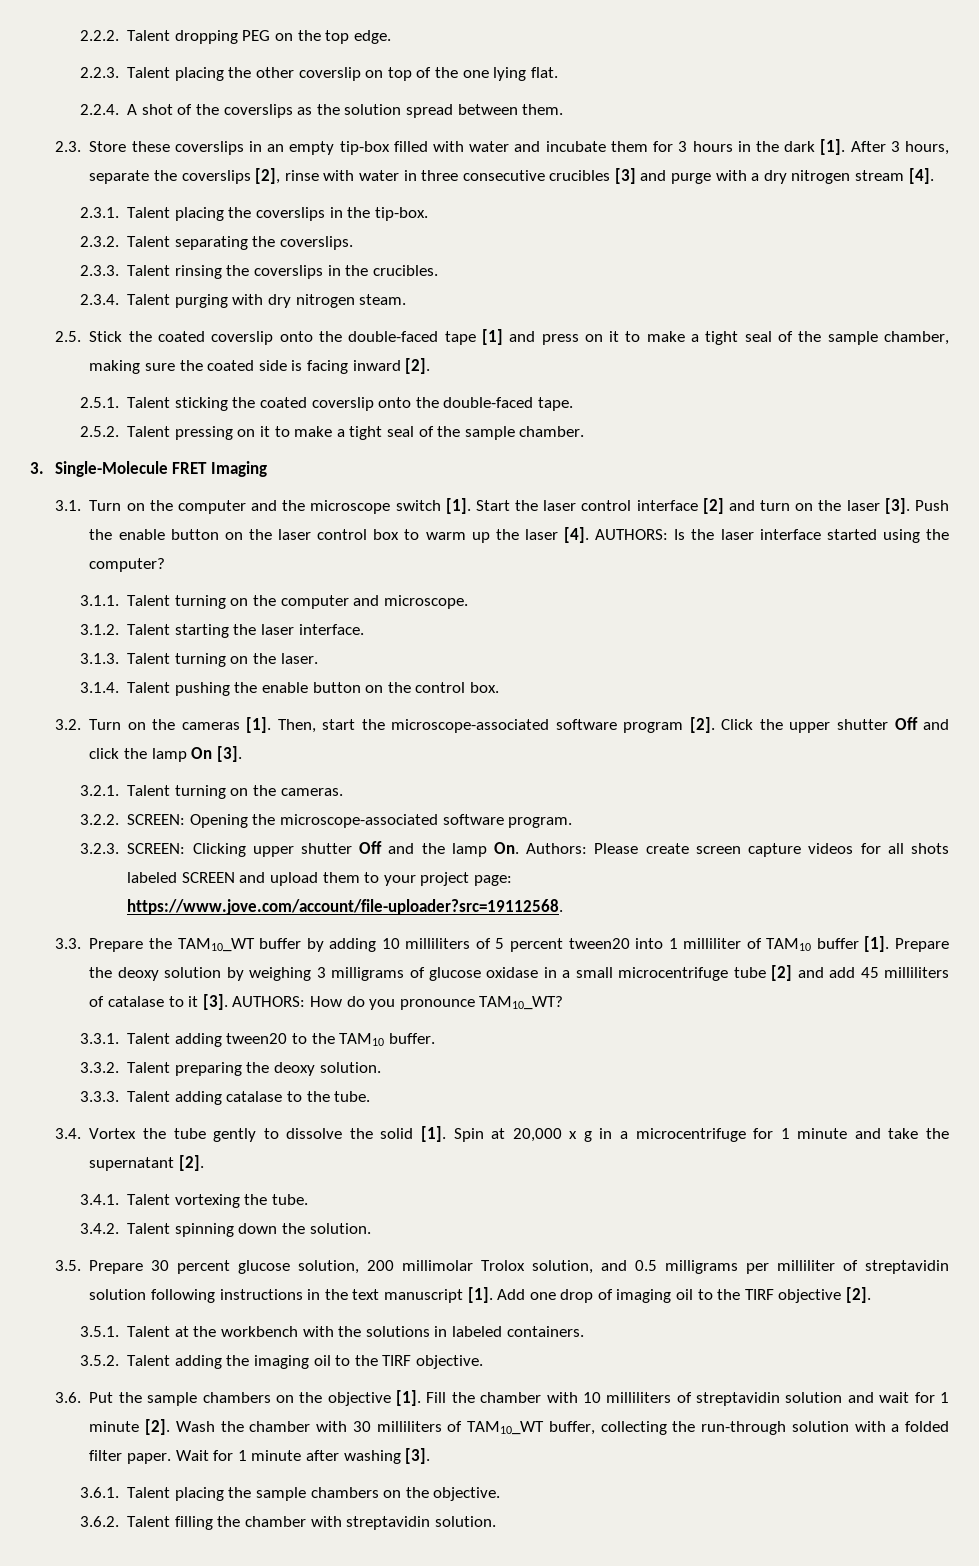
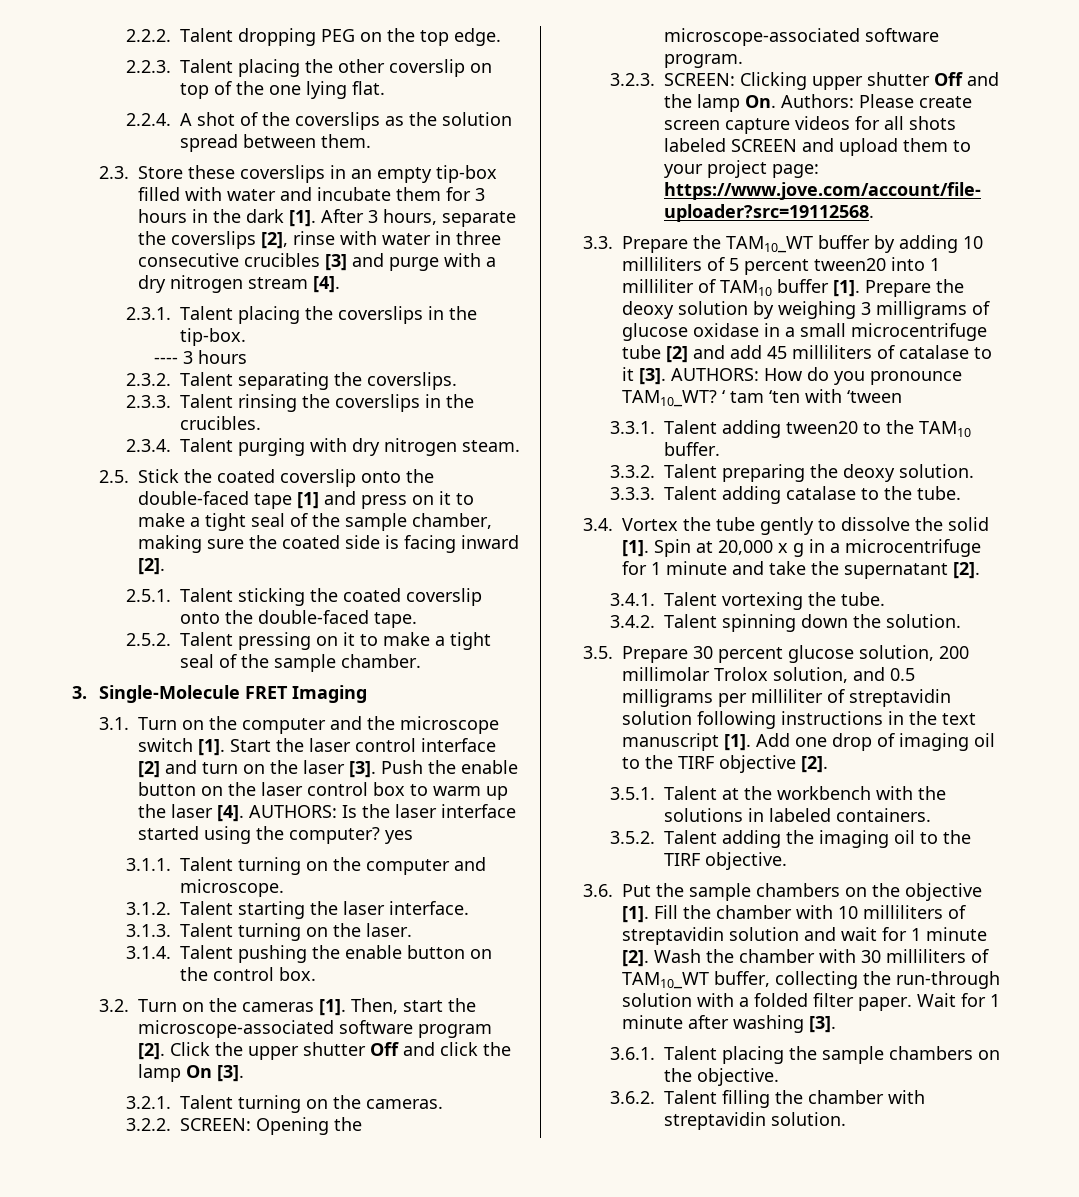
(428, 214) none -> [153,350,247,364] // ---- 3 hours
(166, 565) none -> [385,830,414,844] yes
(564, 1003) none -> [722,389,903,403] ‘ tam ‘ten with ‘tween

